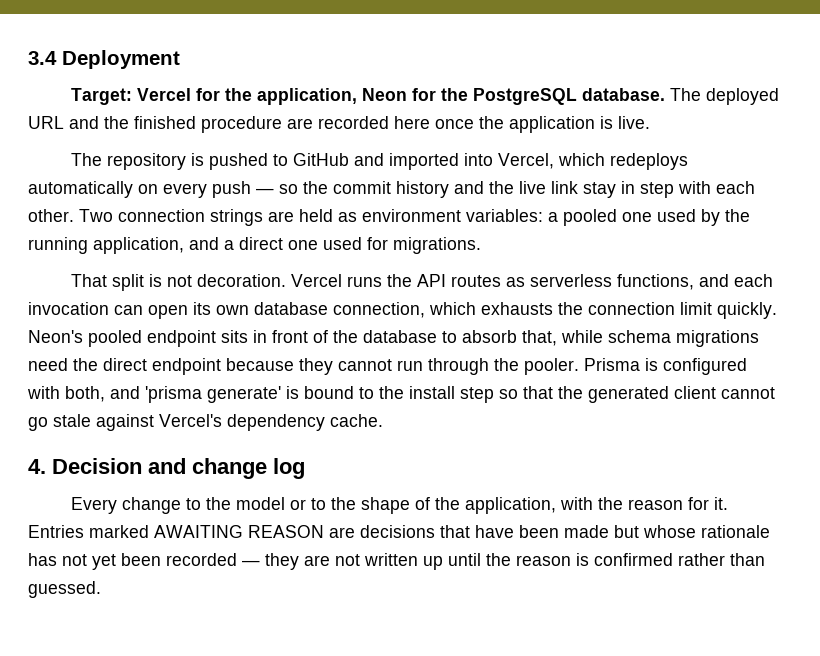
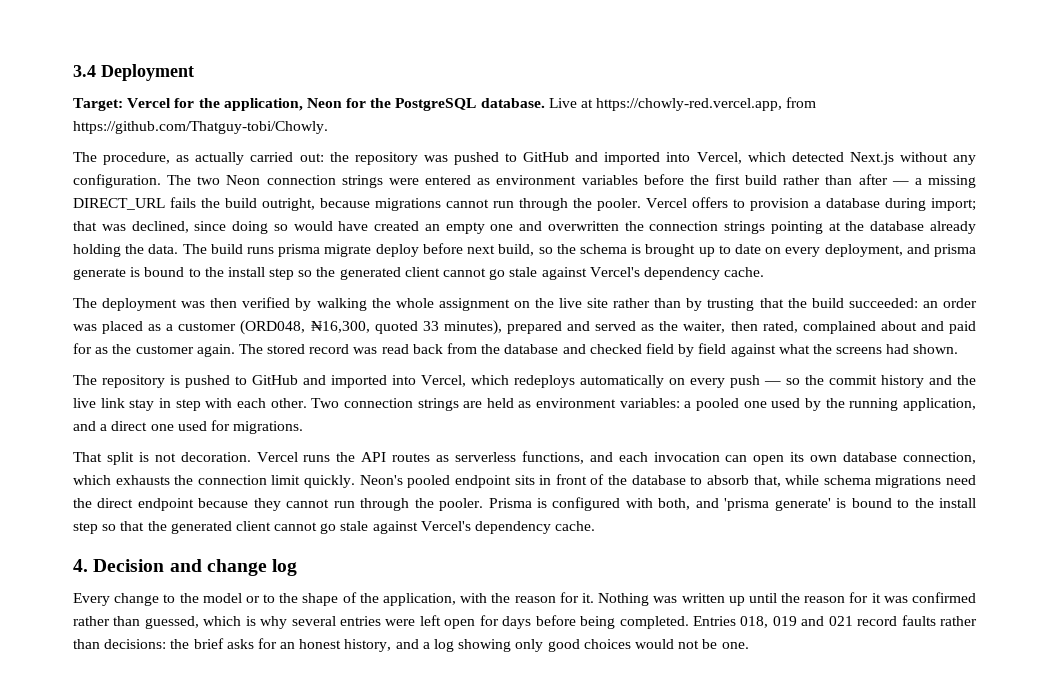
[670,88,780,105] [28,116,650,133] The deployed URL and the finished procedure are recorded here once the application is live. -> [548,97,817,111] [73,121,328,134] [73,152,977,165] [73,174,976,188] [73,197,976,211] [73,221,977,234] [73,243,977,257] [73,267,765,280] [73,297,977,311] [73,320,976,335] [73,343,959,357] Live at https://chowly-red.vercel.app, from https://github.com/Thatguy-tobi/Chowly. // The procedure, as actually carried out: the repository was pushed to GitHub and imported into Vercel, which detected Next.js without any configuration. The two Neon connection strings were entered as environment variables before the first build rather than after — a missing DIRECT_URL fails the build outright, because migrations cannot run through the pooler. Vercel offers to provision a database during import; that was declined, since doing so would have created an empty one and overwritten the connection strings pointing at the database already holding the data. The build runs prisma migrate deploy before next build, so the schema is brought up to date on every deployment, and prisma generate is bound to the install step so the generated client cannot go stale against Vercel's dependency cache. // The deployment was then verified by walking the whole assignment on the live site rather than by trusting that the build succeeded: an order was placed as a customer (ORD048, ₦16,300, quoted 33 minutes), prepared and served as the waiter, then rated, complained about and paid for as the customer again. The stored record was read back from the database and checked field by field against what the screens had shown.
[28,525,770,538] [28,553,360,570] Entries marked AWAITING REASON are decisions that have been made but whose rationale has not yet been recorded — they are not -> [598,593,678,606] Nothing was
[576,553,765,566] [28,581,101,598] is confirmed rather than guessed. -> [849,592,977,603] [73,615,977,629] [73,638,749,652] for it was confirmed rather than guessed, which is why several entries were left open for days before being completed. Entries 018, 019 and 021 record faults rather than decisions: the brief asks for an honest history, and a log showing only good choices would not be one.

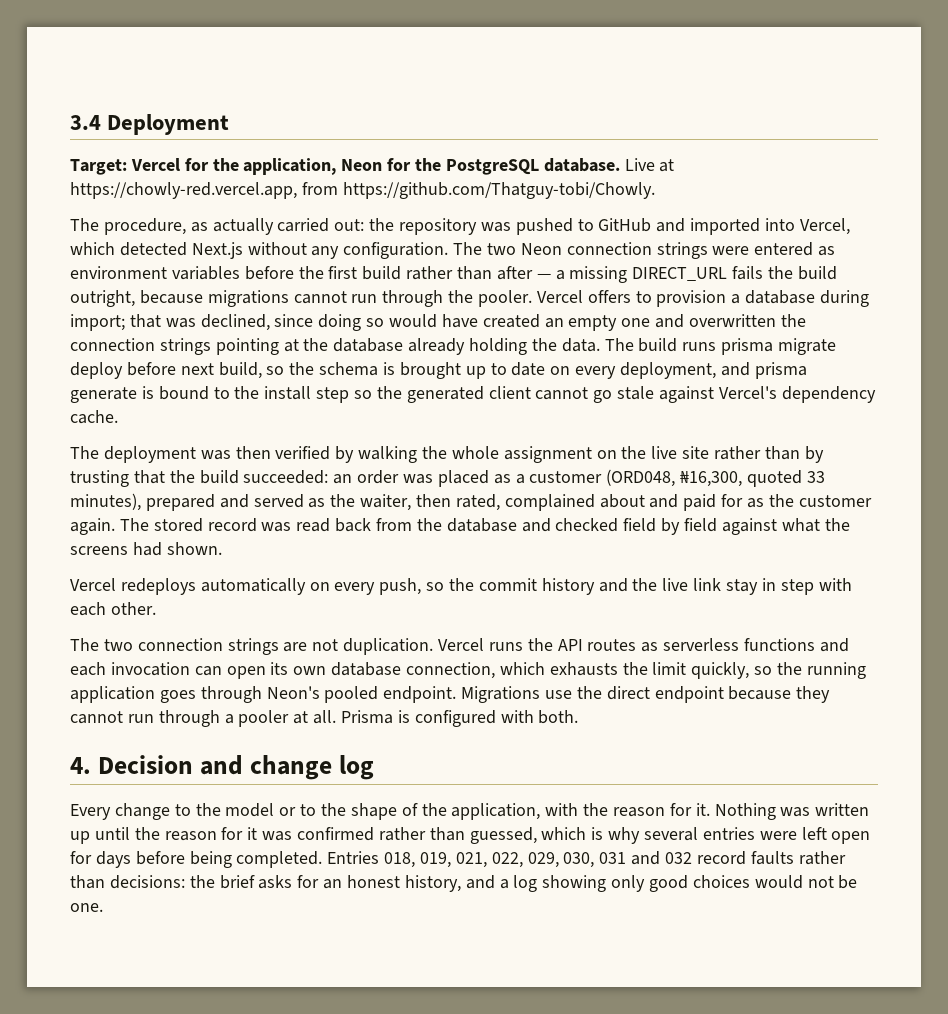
[73,375,509,388] The repository is pushed to GitHub and imported into Vercel, which -> [70,578,116,591] Vercel
[730,375,781,388] push — -> [379,578,422,595] push,
[311,398,340,408] Two -> [70,638,133,651] // The two
[486,398,977,411] [73,420,304,434] [73,452,251,465] held as environment variables: a pooled one used by the running application, and a direct one used for migrations. // That split is not decoration. -> [312,638,434,655] not duplication.
[521,451,584,464] functions, -> [744,638,816,651] functions
[197,474,976,488] connection limit quickly. Neon's pooled endpoint sits in front of the database to absorb that, while schema migrations need -> [652,662,866,679] [70,686,573,703] limit quickly, so the running application goes through Neon's pooled endpoint. Migrations use
[414,497,977,511] [73,521,596,534] the pooler. Prisma is configured with both, and 'prisma generate' is bound to the install step so that the generated client cannot go stale against Vercel's dependency cache. -> [224,710,579,727] a pooler at all. Prisma is configured with both.
[772,616,853,626] 019 and 021 -> [420,851,693,868] 019, 021, 022, 029, 030, 031 and 032

